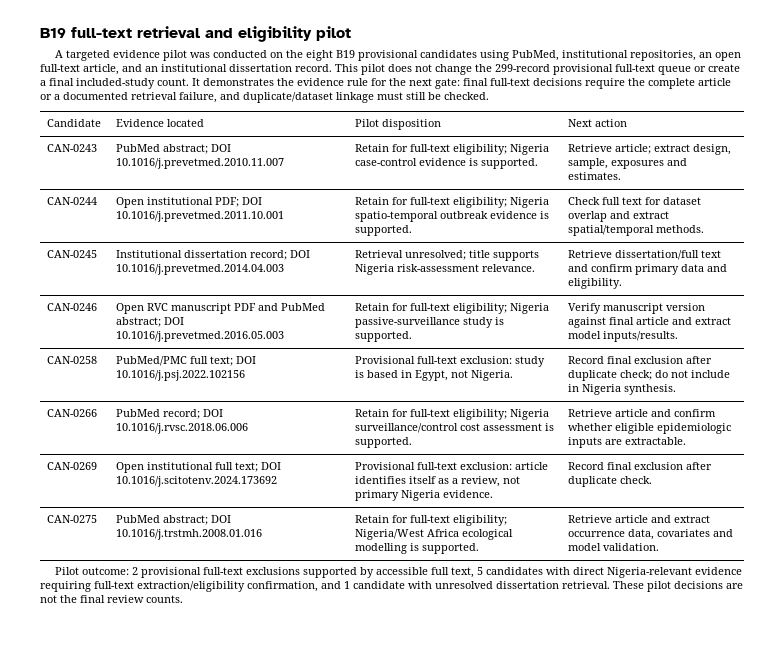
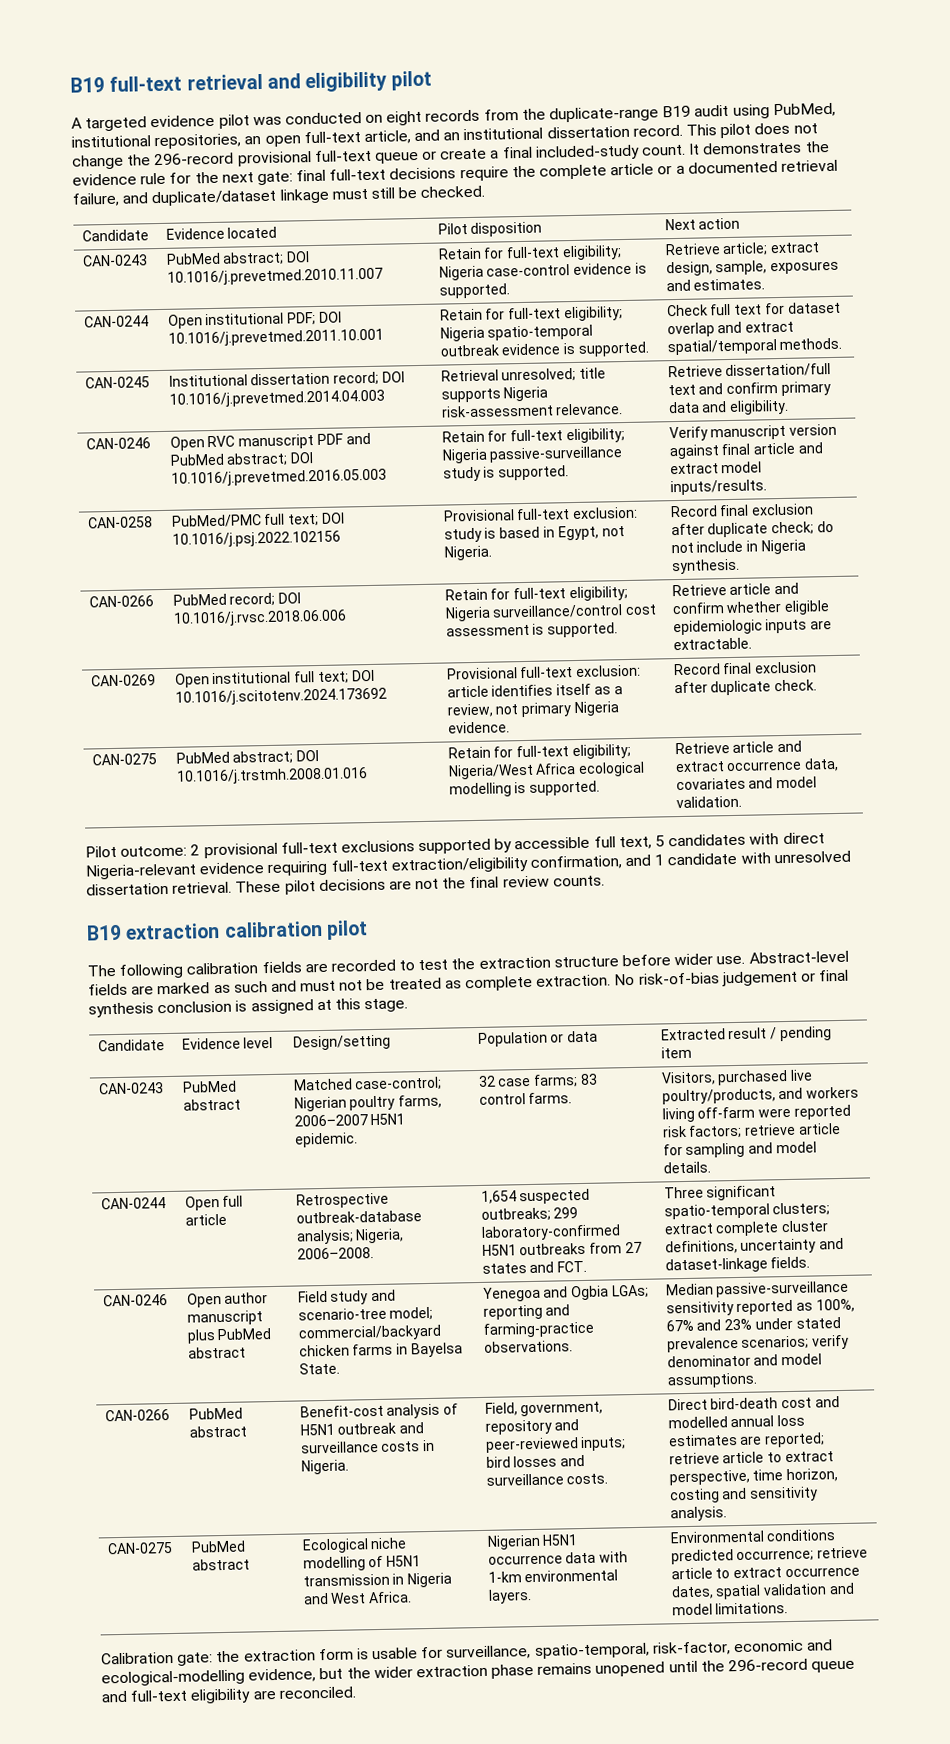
[286,50,478,61] the eight B19 provisional candidates -> [386,104,730,126] eight records from the duplicate-range B19 audit
[495,64,550,72] 299-record -> [154,152,235,166] 296-record
(183, 599) none -> [86,920,368,941] [87,950,849,979] [88,969,850,996] [88,998,409,1018] [97,1039,165,1052] [181,1036,274,1050] [292,1034,391,1051] [477,1030,599,1047] [660,1026,832,1042] [660,1046,692,1059] [98,1082,164,1095] [182,1080,237,1093] [182,1098,241,1111] [292,1076,443,1092] [293,1094,443,1112] [293,1113,406,1127] [294,1132,358,1148] [477,1073,598,1088] [478,1092,573,1105] [660,1069,814,1086] [661,1086,860,1105] [661,1104,851,1123] [661,1122,841,1139] [662,1141,817,1158] [662,1161,711,1174] [100,1197,166,1210] [184,1195,244,1211] [184,1213,227,1226] [295,1192,389,1209] [295,1210,422,1224] [295,1228,405,1245] [296,1247,374,1260] [480,1188,591,1205] [480,1207,579,1222] [480,1224,621,1241] [481,1241,642,1256] [481,1260,588,1274] [663,1185,777,1201] [663,1202,831,1220] [663,1220,830,1237] [664,1237,845,1255] [664,1256,811,1274] [102,1294,168,1307] [186,1292,269,1308] [186,1310,263,1326] [186,1328,273,1344] [187,1346,246,1359] [297,1289,397,1305] [297,1306,434,1321] [297,1324,442,1342] [298,1342,463,1358] [298,1362,340,1375] [482,1284,649,1302] [482,1304,571,1320] [482,1321,595,1338] [483,1340,573,1353] [665,1280,850,1298] [665,1298,855,1317] [665,1316,841,1332] [666,1334,850,1353] [666,1353,823,1368] [666,1372,758,1389] [104,1409,170,1422] [188,1407,243,1420] [188,1425,247,1438] [299,1403,459,1419] [299,1422,425,1436] [300,1439,436,1454] [300,1459,349,1475] [484,1401,604,1417] [484,1419,580,1435] [484,1436,627,1453] [485,1454,586,1468] [485,1473,609,1486] [667,1396,840,1411] [667,1414,806,1429] [667,1432,826,1448] [668,1451,834,1465] [668,1468,839,1486] [668,1486,819,1504] [669,1506,727,1522] [106,1541,173,1555] [190,1540,246,1553] [191,1558,250,1571] [301,1537,408,1554] [302,1555,422,1572] [302,1572,453,1588] [302,1591,413,1605] [486,1534,579,1550] [487,1551,629,1565] [487,1569,619,1583] [487,1589,532,1604] [669,1529,837,1544] [670,1546,869,1565] [670,1566,860,1580] [670,1582,855,1600] [671,1602,789,1616] [101,1639,834,1666] [101,1658,856,1687] [101,1686,356,1704] // B19 extraction calibration pilot // The following calibration fields are recorded to test the extraction structure before wider use. Abstract-level fields are marked as such and must not be treated as complete extraction. No risk-of-bias judgement or final synthesis conclusion is assigned at this stage. // Candidate | Evidence level | Design/setting | Population or data | Extracted result / pending item // CAN-0243 | PubMed abstract | Matched case-control; Nigerian poultry farms, 2006–2007 H5N1 epidemic. | 32 case farms; 83 control farms. | Visitors, purchased live poultry/products, and workers living off-farm were reported risk factors; retrieve article for sampling and model details. // CAN-0244 | Open full article | Retrospective outbreak-database analysis; Nigeria, 2006–2008. | 1,654 suspected outbreaks; 299 laboratory-confirmed H5N1 outbreaks from 27 states and FCT. | Three significant spatio-temporal clusters; extract complete cluster definitions, uncertainty and dataset-linkage fields. // CAN-0246 | Open author manuscript plus PubMed abstract | Field study and scenario-tree model; commercial/backyard chicken farms in Bayelsa State. | Yenegoa and Ogbia LGAs; reporting and farming-practice observations. | Median passive-surveillance sensitivity reported as 100%, 67% and 23% under stated prevalence scenarios; verify denominator and model assumptions. // CAN-0266 | PubMed abstract | Benefit-cost analysis of H5N1 outbreak and surveillance costs in Nigeria. | Field, government, repository and peer-reviewed inputs; bird losses and surveillance costs. | Direct bird-death cost and modelled annual loss estimates are reported; retrieve article to extract perspective, time horizon, costing and sensitivity analysis. // CAN-0275 | PubMed abstract | Ecological niche modelling of H5N1 transmission in Nigeria and West Africa. | Nigerian H5N1 occurrence data with 1-km environmental layers. | Environmental conditions predicted occurrence; retrieve article to extract occurrence dates, spatial validation and model limitations. // Calibration gate: the extraction form is usable for surveillance, spatio-temporal, risk-factor, economic and ecological-modelling evidence, but the wider extraction phase remains unopened until the 296-record queue and full-text eligibility are reconciled.

